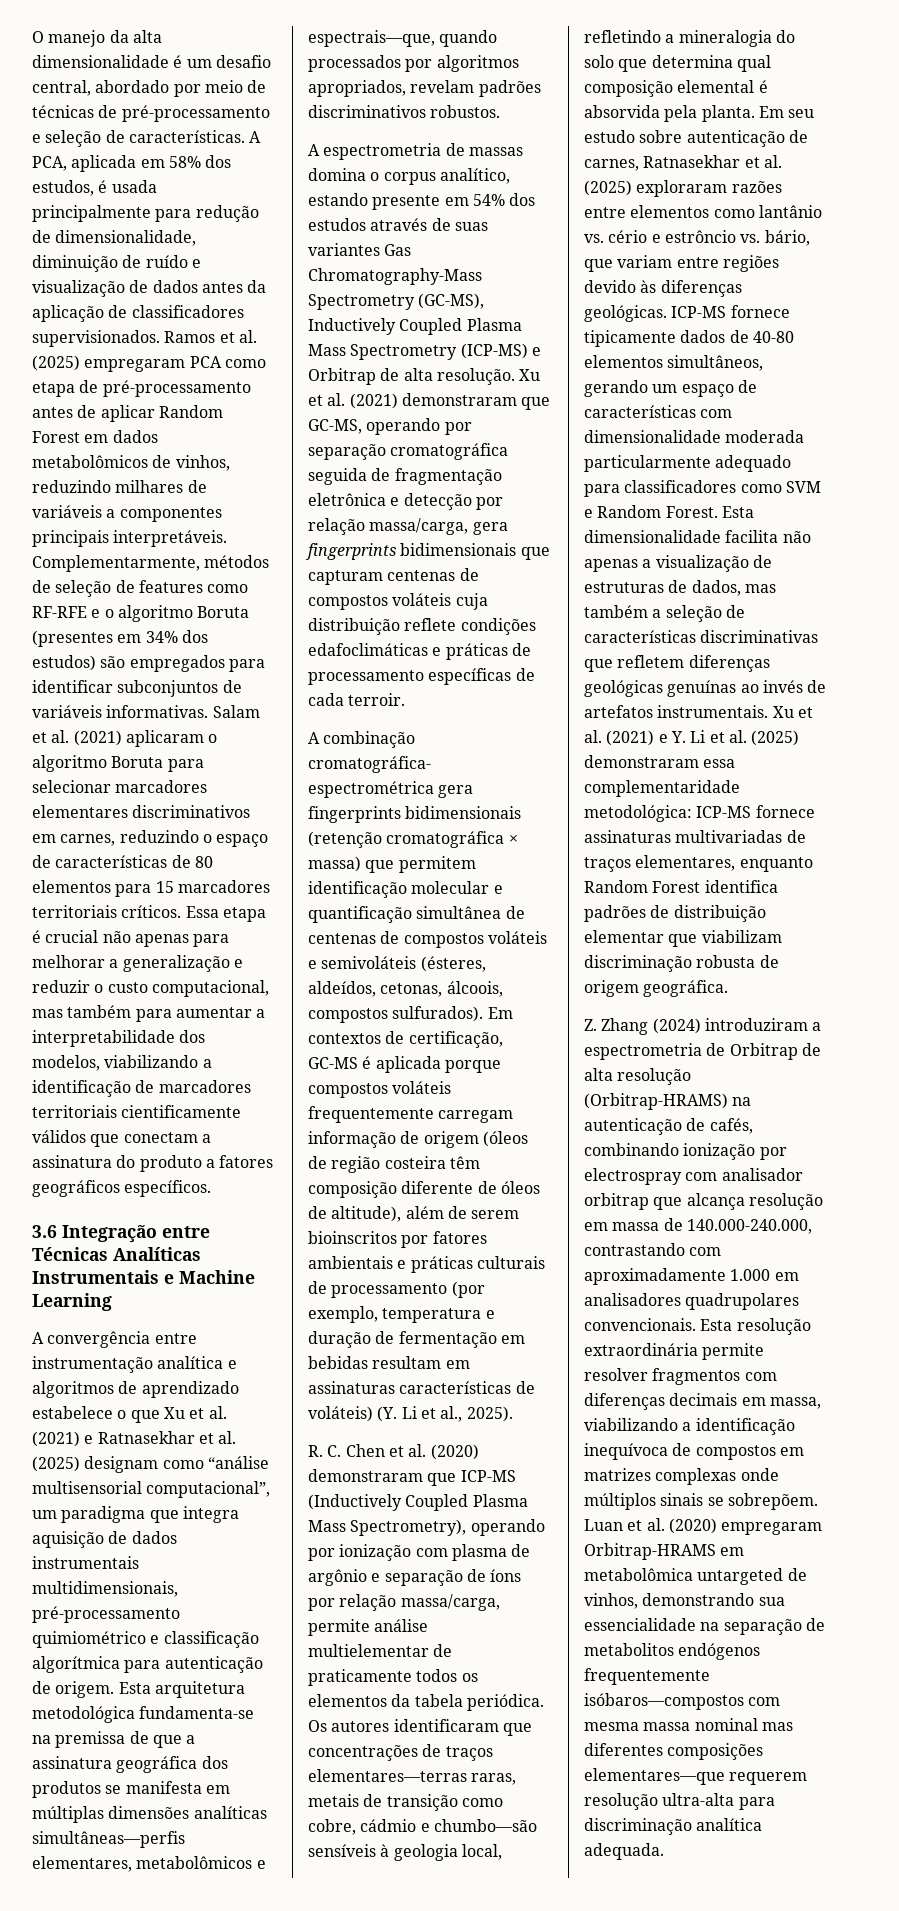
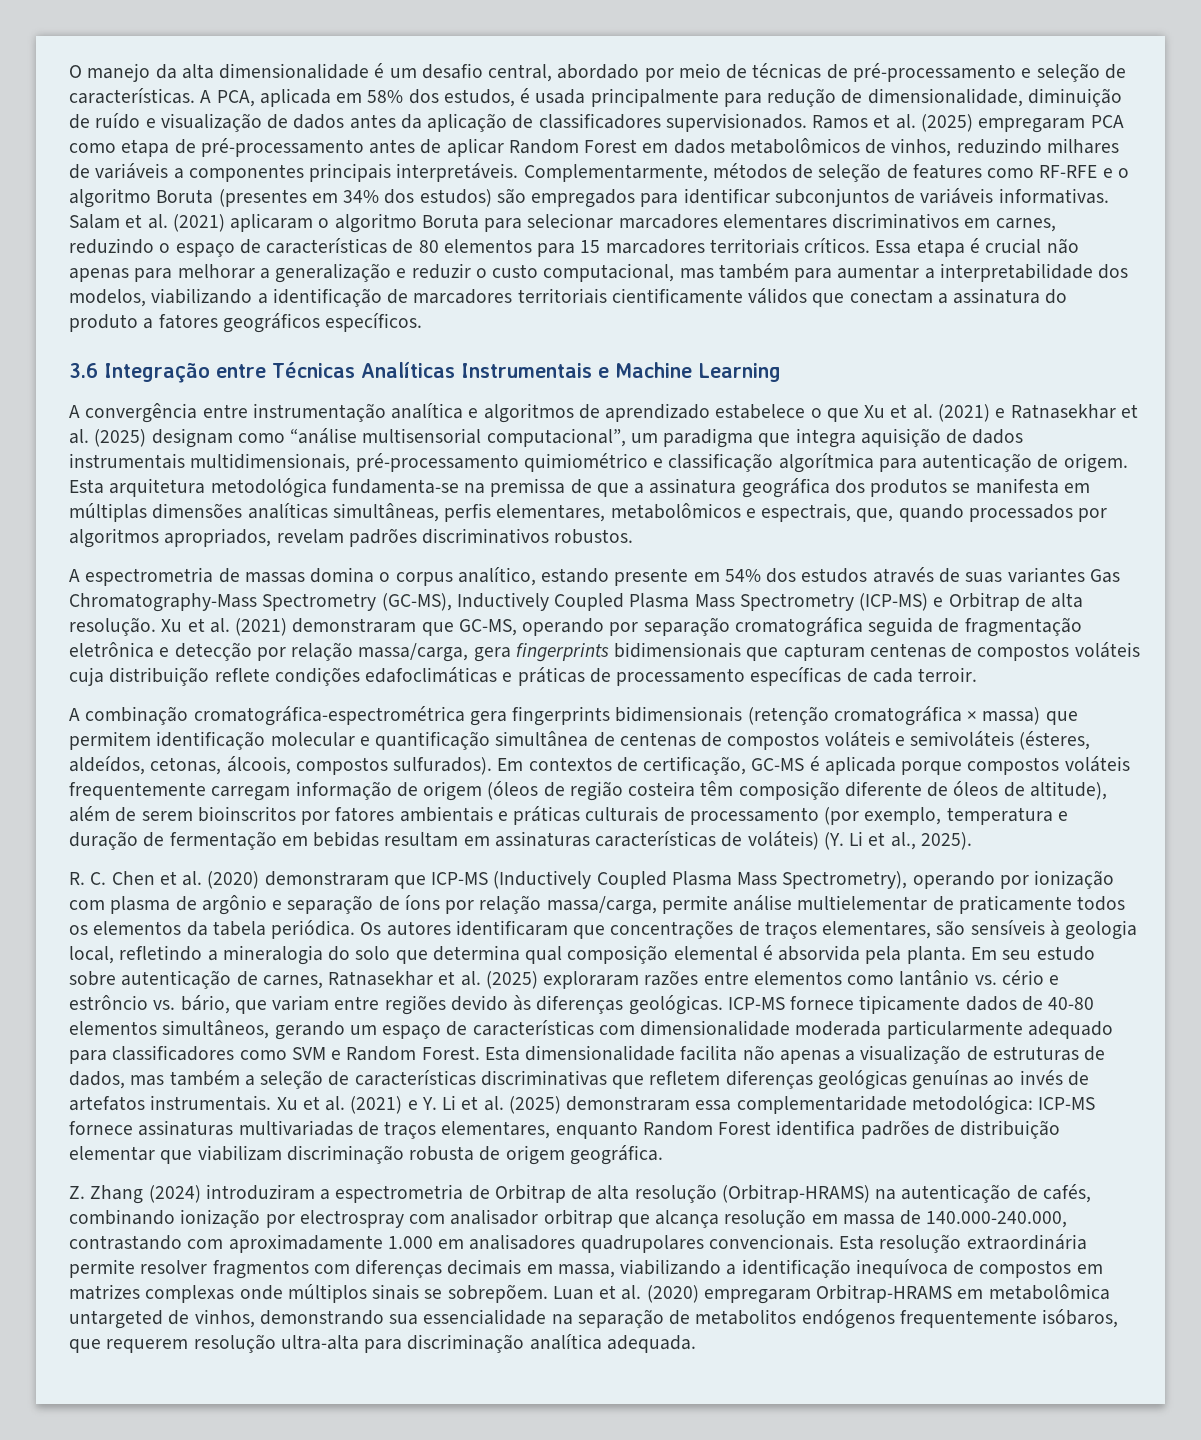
[32,1831,185,1848] simultâneas—perfis -> [332,503,492,522] simultâneas, perfis
[308,30,435,47] espectrais—que, -> [761,503,894,522] espectrais, que,
[308,1769,517,1785] [308,1794,503,1811] [308,1819,537,1835] elementares—terras raras, metais de transição como cobre, cádmio e chumbo—são -> [822,920,966,939] elementares, são
[584,1693,781,1710] [584,1718,793,1731] [584,1743,764,1760] [584,1768,725,1785] isóbaros—compostos com mesma massa nominal mas diferentes composições elementares—que -> [1042,1309,1119,1328] [69,1339,101,1353] isóbaros, que

